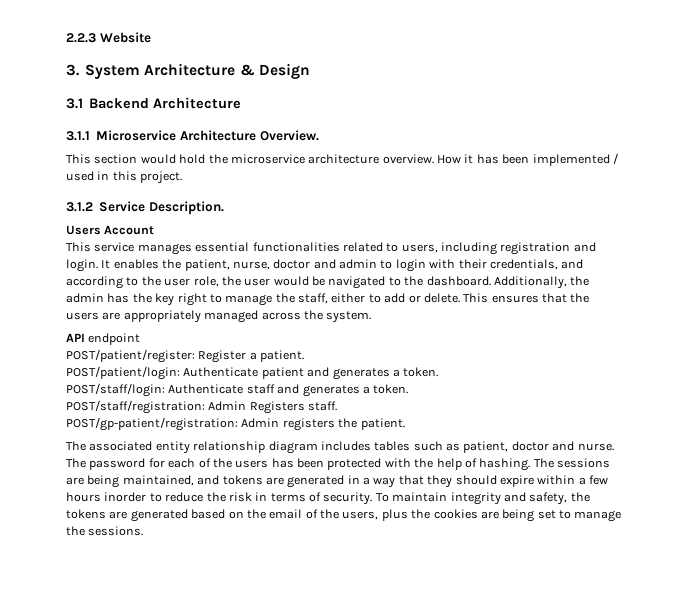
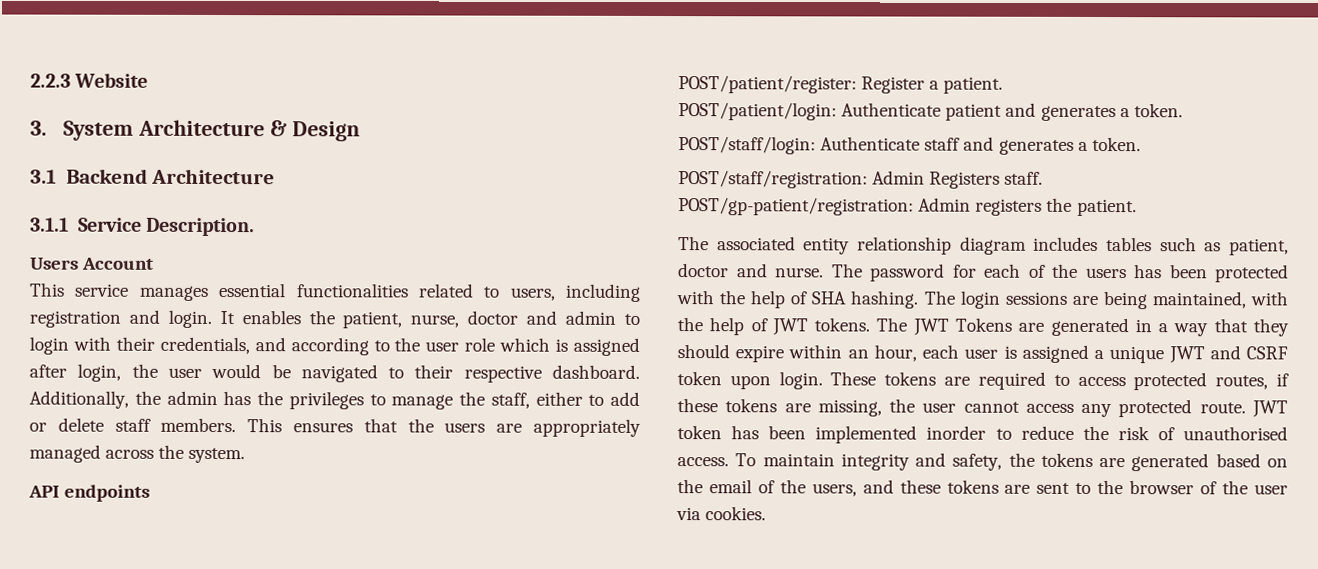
[96,130,319,141] [66,153,618,166] [66,171,183,184] [66,202,93,212] Microservice Architecture Overview. // This section would hold the microservice architecture overview. How it has been implemented / used in this project. // 3.1.2 -> (69, 224) none
[193,276,219,287] role, -> [464,337,640,356] [29,363,122,382] role which is assigned after login,
[404,276,424,286] the -> [414,364,542,383] their respective
[155,293,207,306] key right -> [288,391,364,410] privileges
[423,293,460,303] delete. -> [57,417,237,433] delete staff members.
[88,333,141,345] endpoint -> [64,484,151,502] endpoints
(477, 463) none -> [811,291,847,305] SHA
(554, 463) none -> [959,290,1000,309] login
[197,475,263,485] and tokens -> [1250,291,1288,306] [677,317,1012,336] with the help of JWT tokens. The JWT Tokens
[578,475,608,485] [66,492,101,502] a few hours -> [847,344,1288,364] [677,371,1289,391] [677,398,1288,418] [677,425,918,444] an hour, each user is assigned a unique JWT and CSRF token upon login. These tokens are required to access protected routes, if these tokens are missing, the user cannot access any protected route. JWT token has been implemented
[255,492,373,505] in terms of security. -> [1157,426,1288,441] [677,457,729,467] of unauthorised access.
[381,509,622,522] [66,526,144,536] plus the cookies are being set to manage the sessions. -> [862,479,1288,495] [676,506,767,521] and these tokens are sent to the browser of the user via cookies.

